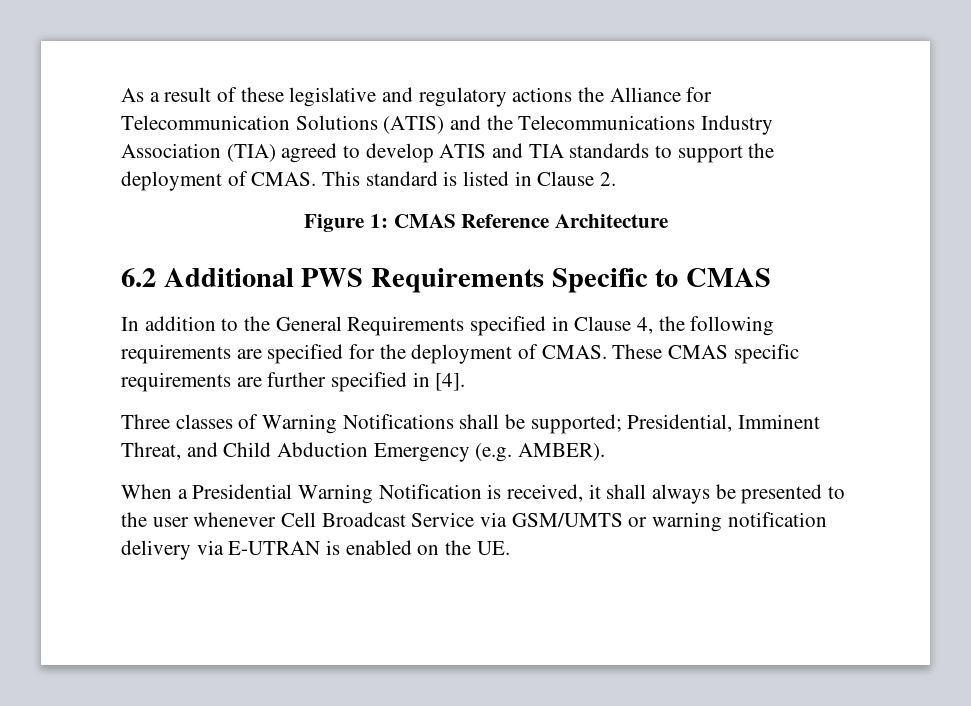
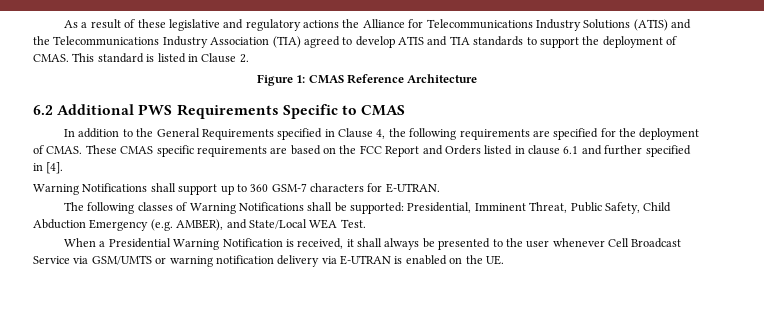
[121,115,290,130] Telecommunication -> [426,19,581,31] Telecommunications Industry
[267,372,466,392] [121,414,170,429] further specified in [4]. // Three -> [290,145,691,157] [33,162,64,174] [33,183,440,195] [63,202,135,214] based on the FCC Report and Orders listed in clause 6.1 and further specified in [4]. // Warning Notifications shall support up to 360 GSM-7 characters for E-UTRAN. // The following
[530,414,622,434] supported; -> [349,202,404,214] supported:
[186,442,218,457] and -> [570,202,640,214] Public Safety,
[518,443,606,461] AMBER). -> [176,219,366,231] AMBER), and State/Local WEA Test.

